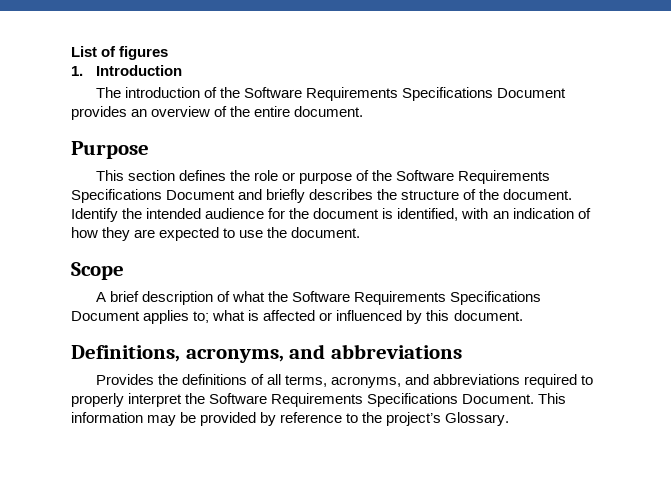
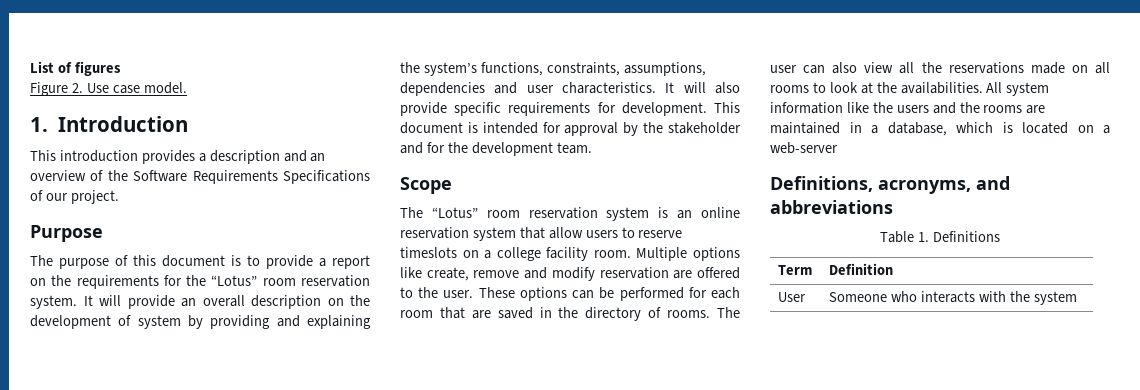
[71,65,183,76] [95,87,567,101] [71,106,364,120] [71,141,149,159] [95,170,551,184] [71,189,573,203] [71,208,591,222] [71,227,361,241] [71,262,124,280] [95,291,542,305] [71,310,523,324] [71,344,462,363] [95,374,594,388] [71,393,567,407] [71,412,510,426] 1. Introduction // The introduction of the Software Requirements Specifications Document provides an overview of the entire document. // Purpose // This section defines the role or purpose of the Software Requirements Specifications Document and briefly describes the structure of the document. Identify the intended audience for the document is identified, with an indication of how they are expected to use the document. // Scope // A brief description of what the Software Requirements Specifications Document applies to; what is affected or influenced by this document. // Definitions, acronyms, and abbreviations // Provides the definitions of all terms, acronyms, and abbreviations required to properly interpret the Software Requirements Specifications Document. This information may be provided by reference to the project’s Glossary. -> [30,82,187,96] [30,116,189,132] [30,150,326,164] [30,170,370,184] [30,190,119,204] [30,225,103,242] [30,255,370,269] [30,275,370,289] [30,295,370,309] [30,315,371,329] [400,62,706,76] [400,82,740,96] [400,102,740,116] [400,122,741,136] [400,142,592,156] [400,177,452,194] [400,207,741,221] [400,227,683,241] [400,247,740,261] [400,267,740,281] [400,287,740,301] [400,307,740,321] [770,62,1110,74] [770,82,1050,96] [770,102,1046,114] [770,122,1110,136] [770,142,838,154] [770,176,1010,194] [770,200,893,214] [880,231,1000,243] [778,265,813,275] [829,263,894,275] [778,292,807,302] [829,291,1077,305] Figure 2. Use case model. // 1. Introduction // This introduction provides a description and an overview of the Software Requirements Specifications of our project. // Purpose // The purpose of this document is to provide a report on the requirements for the “Lotus” room reservation system. It will provide an overall description on the development of system by providing and explaining the system’s functions, constraints, assumptions, dependencies and user characteristics. It will also provide specific requirements for development. This document is intended for approval by the stakeholder and for the development team. // Scope // The “Lotus” room reservation system is an online reservation system that allow users to reserve timeslots on a college facility room. Multiple options like create, remove and modify reservation are offered to the user. These options can be performed for each room that are saved in the directory of rooms. The user can also view all the reservations made on all rooms to look at the availabilities. All system information like the users and the rooms are maintained in a database, which is located on a web-server // Definitions, acronyms, and abbreviations // Table 1. Definitions // Term | Definition // User | Someone who interacts with the system

